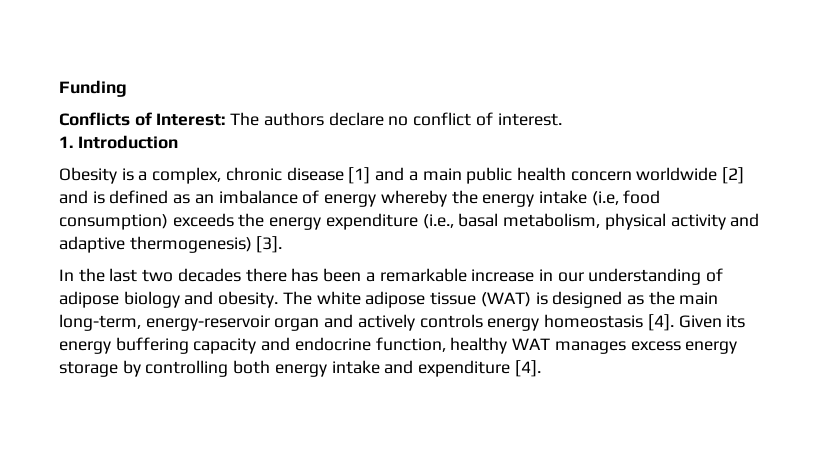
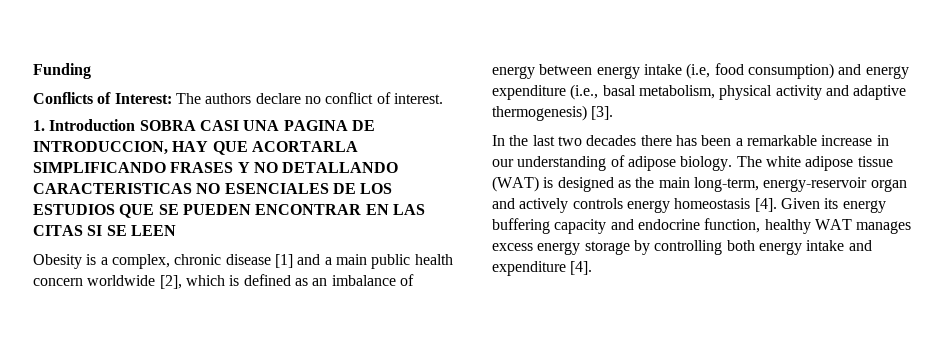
(178, 142) none -> [139,120,375,131] [33,141,358,155] [33,162,399,173] [33,183,393,194] [33,204,425,218] [33,225,176,236] SOBRA CASI UNA PAGINA DE INTRODUCCION, HAY QUE ACORTARLA SIMPLIFICANDO FRASES Y NO DETALLANDO CARACTERISTICAS NO ESENCIALES DE LOS ESTUDIOS QUE SE PUEDEN ENCONTRAR EN LAS CITAS SI SE LEEN
[722,167,745,184] [59,190,88,204] [2] and -> [159,275,225,289] [2], which
[380,190,478,207] whereby the -> [539,64,593,75] between
[172,213,265,227] exceeds the -> [838,64,862,75] and
[123,291,279,308] biology and obesity. -> [680,156,733,171] biology.

